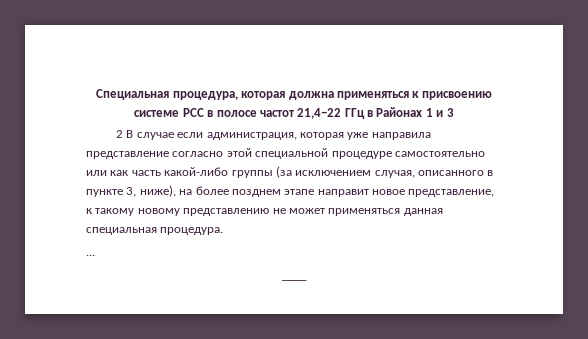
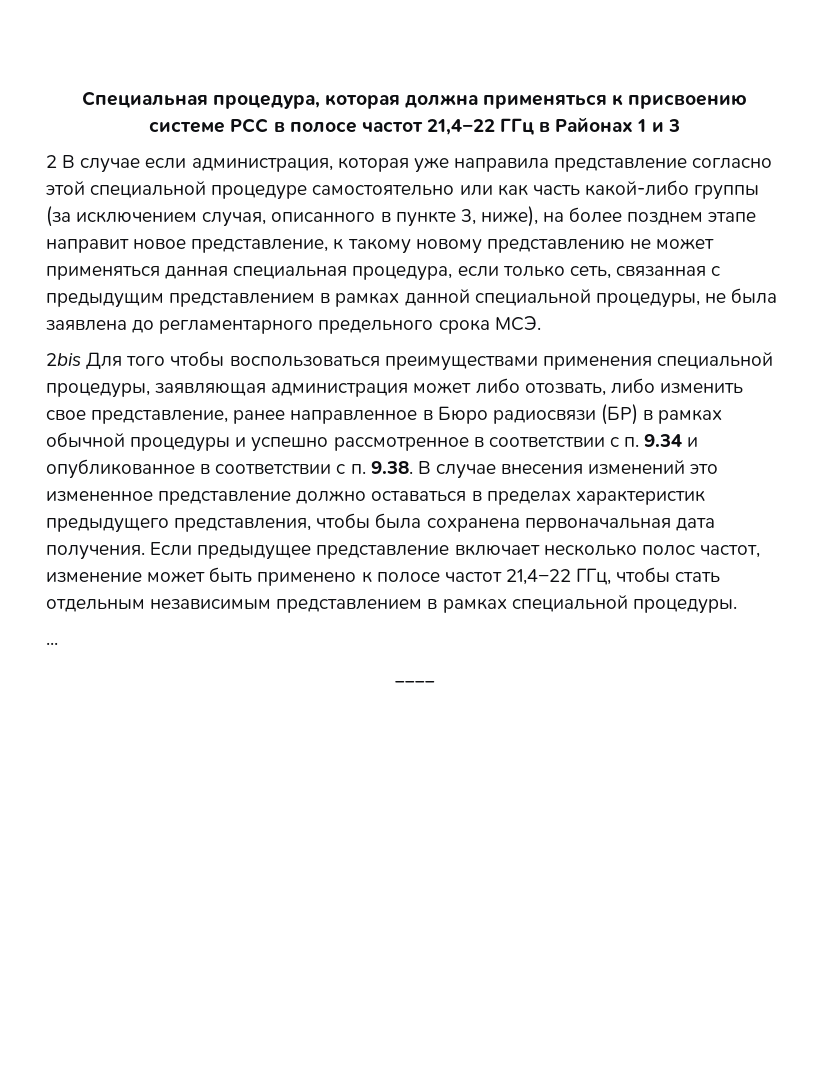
[160,227,224,235] процедура. -> [352,265,722,281] [46,288,778,308] [46,316,541,334] [46,351,773,371] [46,378,743,398] [46,404,723,425] [46,432,699,452] [46,459,719,479] [46,490,705,505] [46,513,715,533] [46,542,760,560] [46,567,721,586] [46,595,737,614] процедура, если только сеть, связанная с предыдущим представлением в рамках данной специальной процедуры, не была заявлена до регламентарного предельного срока МСЭ. // 2bis Для того чтобы воспользоваться преимуществами применения специальной процедуры, заявляющая администрация может либо отозвать, либо изменить свое представление, ранее направленное в Бюро радиосвязи (БР) в рамках обычной процедуры и успешно рассмотренное в соответствии с п. 9.34 и опубликованное в соответствии с п. 9.38. В случае внесения изменений это измененное представление должно оставаться в пределах характеристик предыдущего представления, чтобы была сохранена первоначальная дата получения. Если предыдущее представление включает несколько полос частот, изменение может быть применено к полосе частот 21,4−22 ГГц, чтобы стать отдельным независимым представлением в рамках специальной процедуры.

